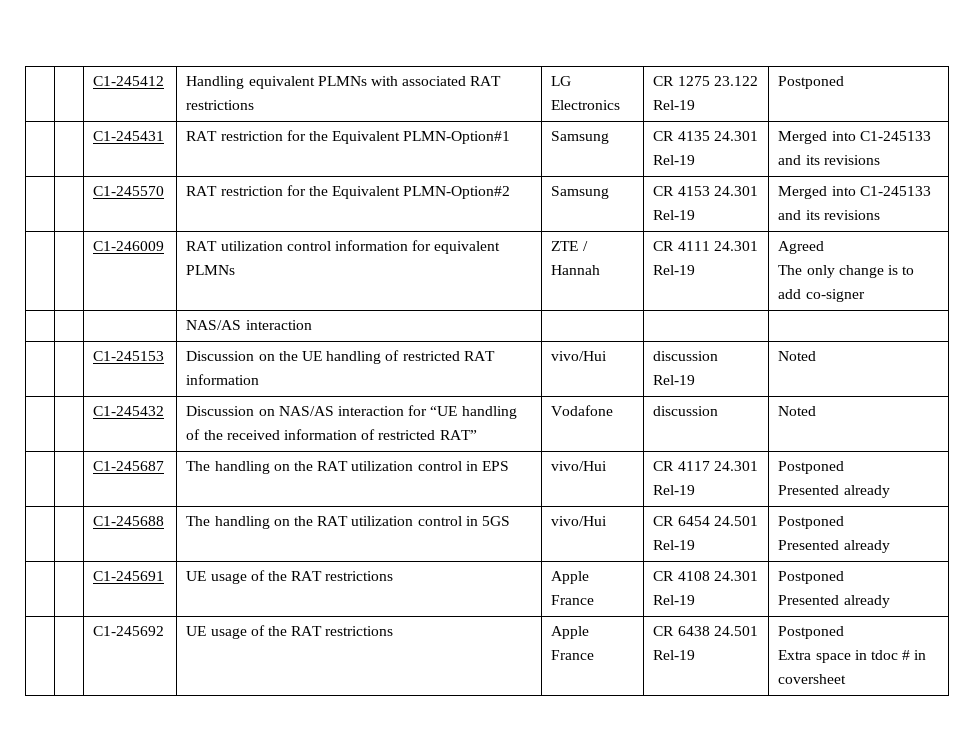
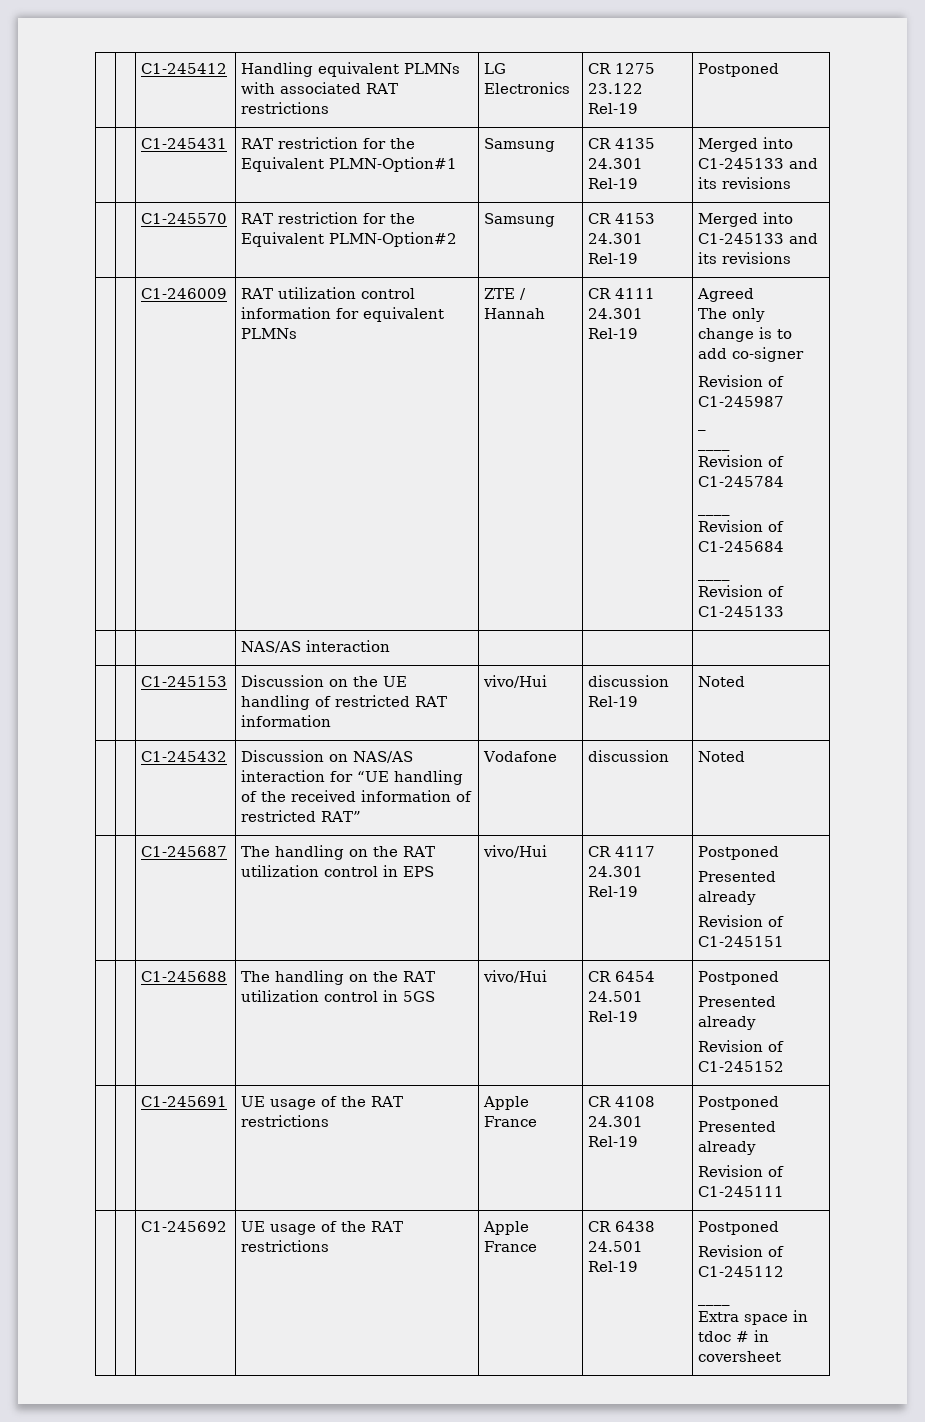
(865, 295) none -> [698,375,785,387] [698,396,785,407] [698,427,707,431] [698,447,731,451] [698,455,785,467] [698,476,785,487] [698,512,731,516] [698,520,785,532] [698,541,785,552] [698,577,731,581] [698,585,785,597] [698,606,785,617] // Revision of C1-245987 // _ // ____ // Revision of C1-245784 // ____ // Revision of C1-245684 // ____ // Revision of C1-245133
(890, 491) none -> [698,915,785,927] [698,936,785,947] // Revision of C1-245151
(890, 546) none -> [698,1040,785,1052] [698,1061,785,1072] // Revision of C1-245152
(890, 601) none -> [698,1165,785,1177] [698,1186,785,1197] // Revision of C1-245111
(845, 632) none -> [698,1245,785,1257] [698,1266,785,1277] [698,1302,731,1306] // Revision of C1-245112 // ____

